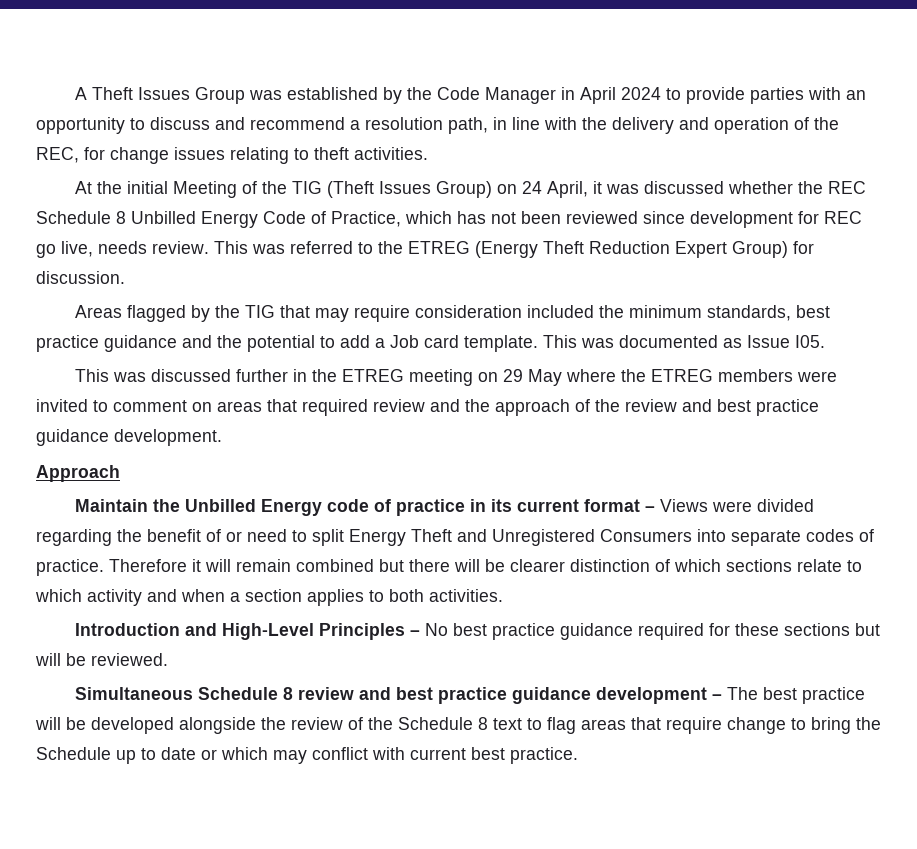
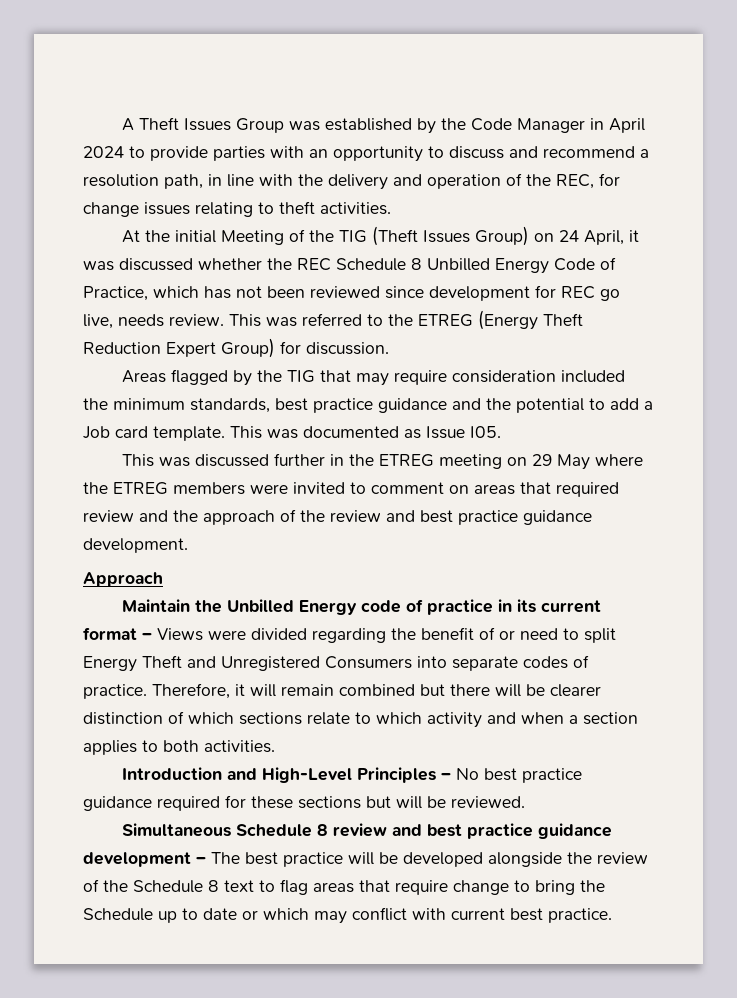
[109,559,187,572] Therefore -> [152,683,230,699] Therefore,

